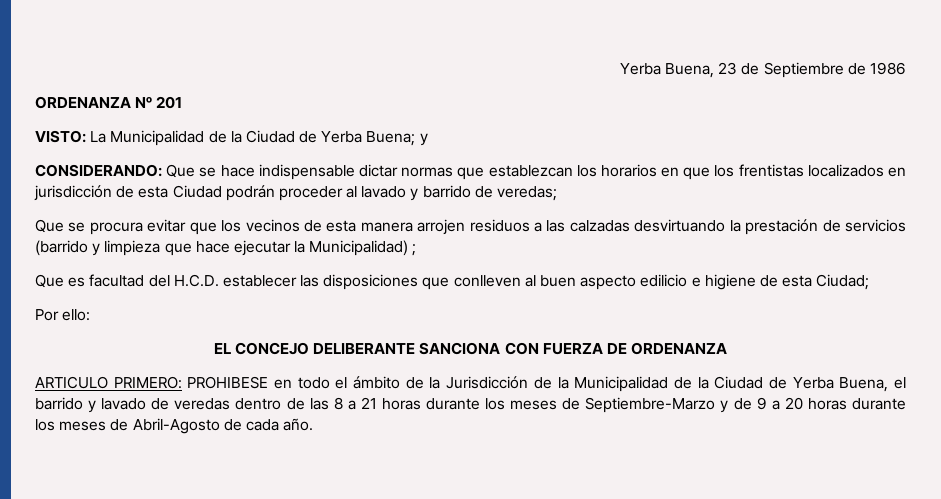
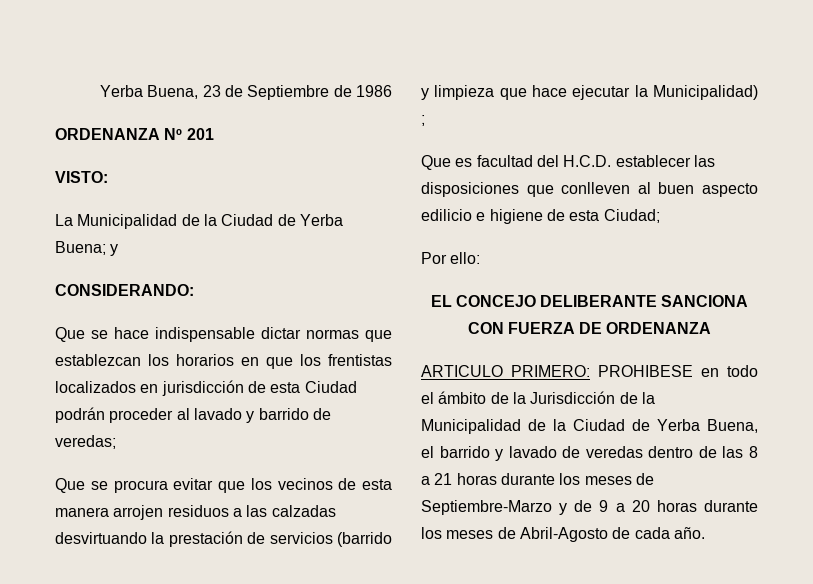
(86, 136) none -> (108, 177) //
(162, 170) none -> (194, 290) //

